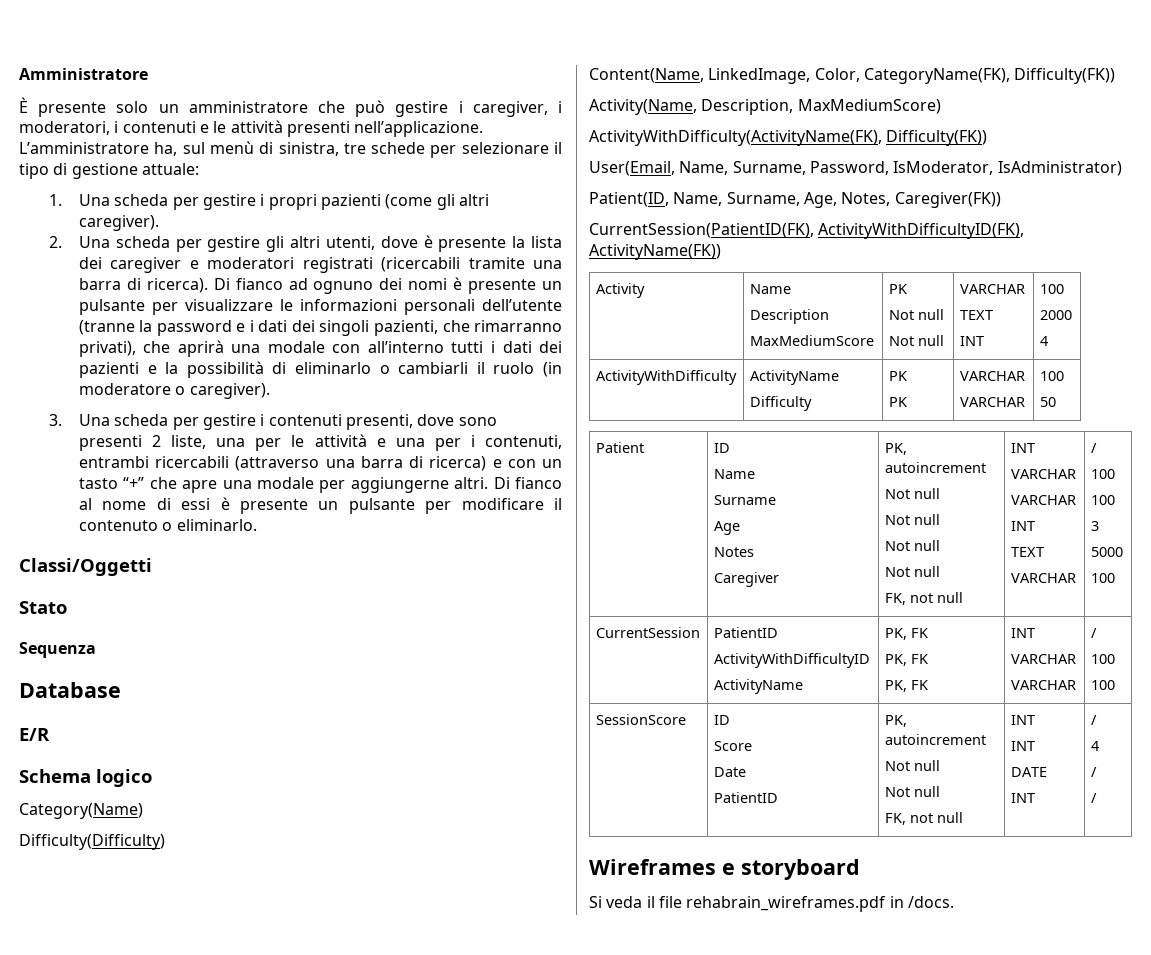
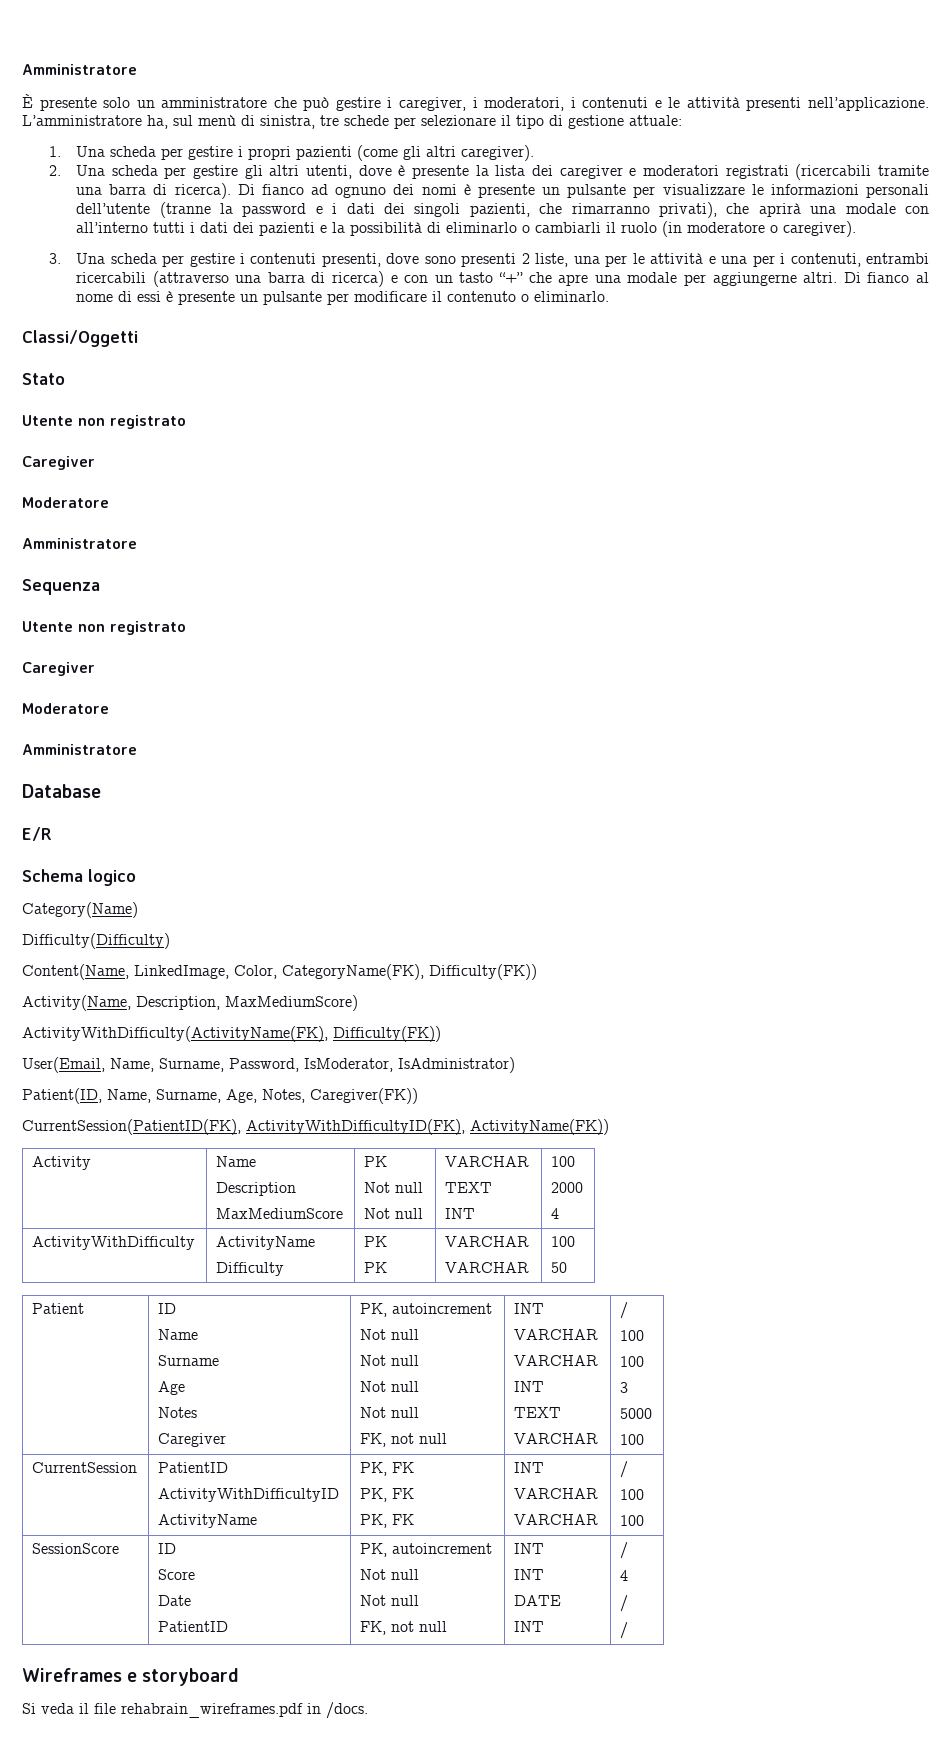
[19,642,96,658] Sequenza -> [22,415,186,429] [22,456,95,470] [22,497,109,508] [22,538,137,549] [22,579,100,595] [22,621,186,635] [22,662,95,676] [22,703,109,714] [22,744,137,755] Utente non registrato // Caregiver // Moderatore // Amministratore // Sequenza // Utente non registrato // Caregiver // Moderatore // Amministratore

